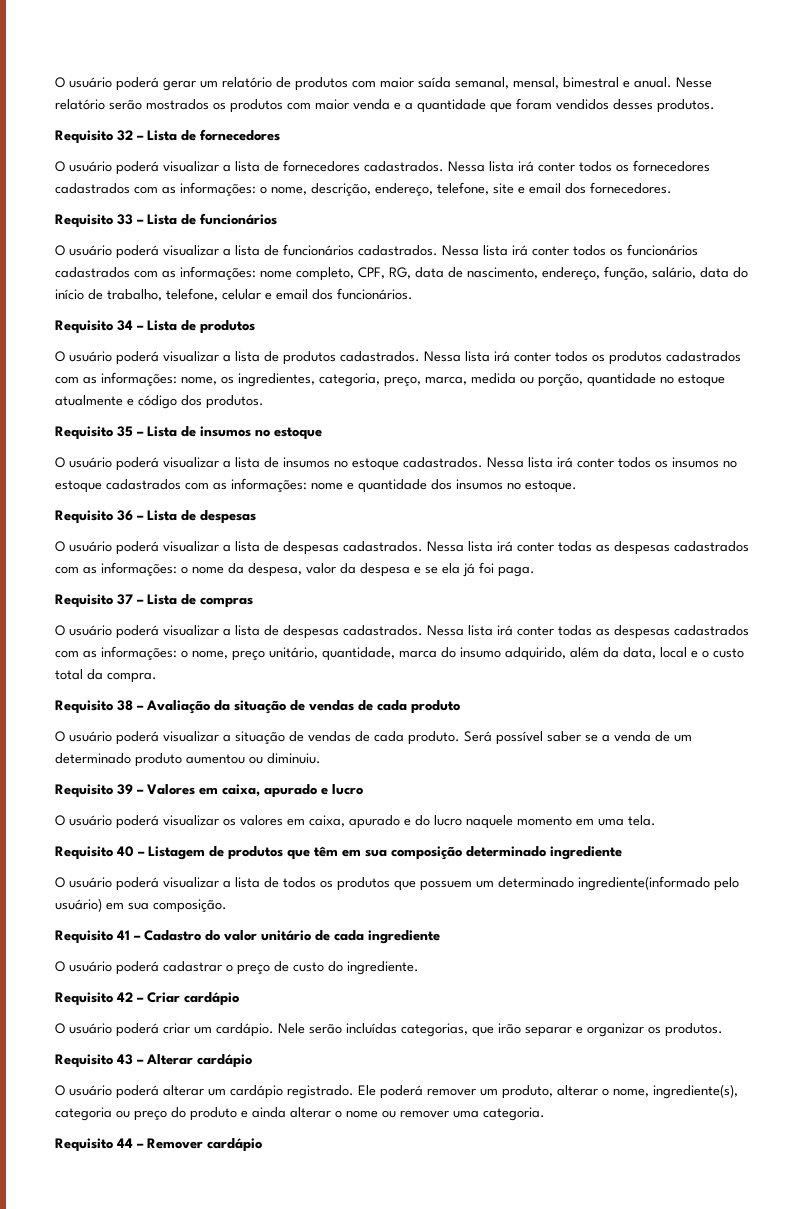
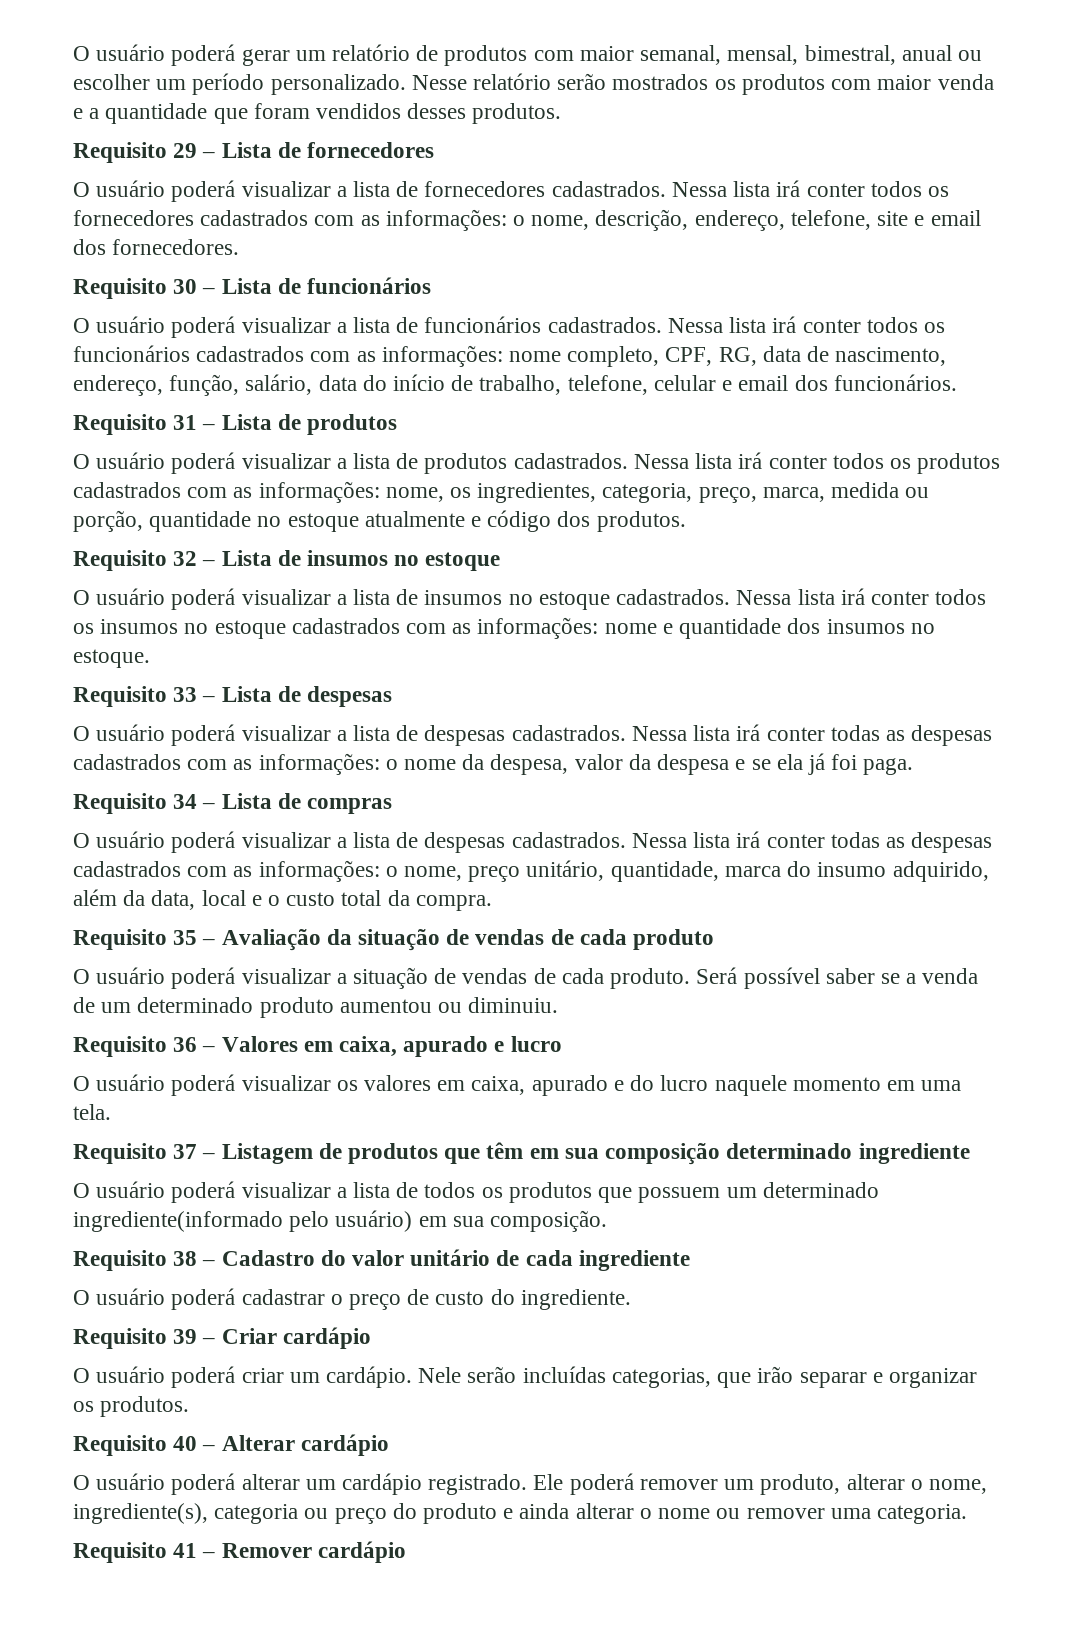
[418,77,451,88] saída -> (634, 53) none
[563,77,672,88] bimestral e anual. -> [804,45,982,65] [73,73,406,95] bimestral, anual ou escolher um período personalizado.
[117,130,133,141] 32 -> [173,143,198,158] 29
[117,214,133,225] 33 -> [173,279,198,294] 30
[117,320,133,331] 34 -> [173,415,198,430] 31
[117,426,133,437] 35 -> [173,551,198,566] 32
[117,510,133,521] 36 -> [173,687,198,702] 33
[117,594,133,605] 37 -> [173,794,198,809] 34
[117,700,133,711] 38 -> [173,930,198,945] 35
[117,784,133,795] 39 -> [173,1037,198,1052] 36
[117,846,134,857] 40 -> [173,1144,198,1159] 37
[117,930,130,940] 41 -> [173,1251,198,1266] 38
[117,992,133,1002] 42 -> [173,1329,198,1344] 39
[117,1054,133,1065] 43 -> [173,1436,198,1451] 40
[117,1138,133,1148] 44 -> [173,1543,198,1558] 41

